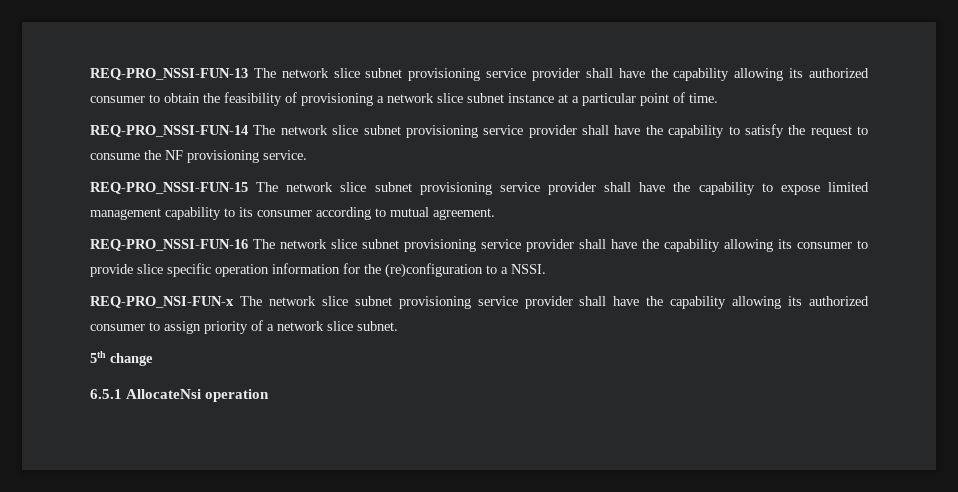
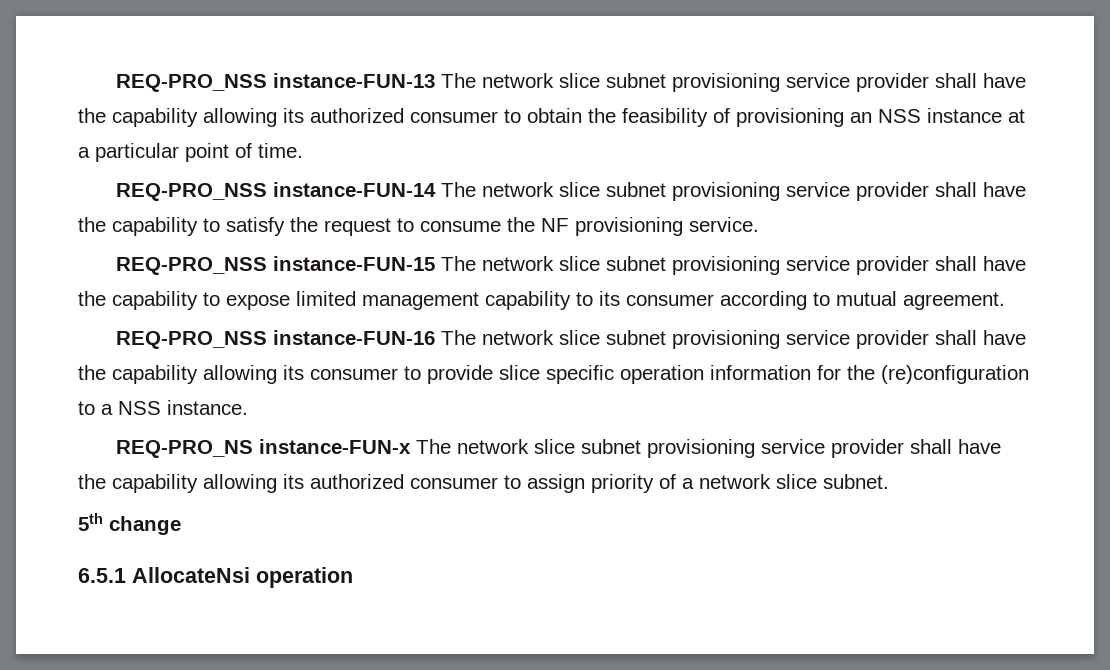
[90,68,248,80] REQ-PRO_NSSI-FUN-13 -> [116,73,436,92] REQ-PRO_NSS instance-FUN-13
[377,93,504,103] a network slice subnet -> [850,109,921,123] an NSS
[90,125,248,137] REQ-PRO_NSSI-FUN-14 -> [116,182,437,201] REQ-PRO_NSS instance-FUN-14
[90,182,248,194] REQ-PRO_NSSI-FUN-15 -> [116,256,436,275] REQ-PRO_NSS instance-FUN-15
[90,239,248,251] REQ-PRO_NSSI-FUN-16 -> [116,330,436,349] REQ-PRO_NSS instance-FUN-16
[511,264,546,274] [90,296,234,308] NSSI. // REQ-PRO_NSI-FUN-x -> [118,400,248,415] [116,439,412,458] NSS instance. // REQ-PRO_NS instance-FUN-x

